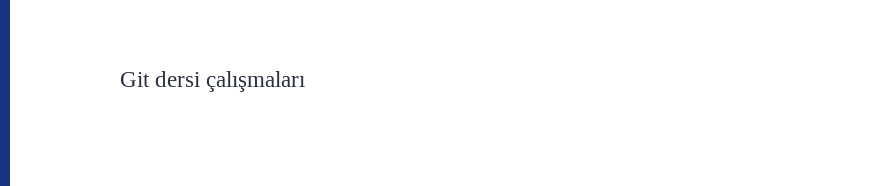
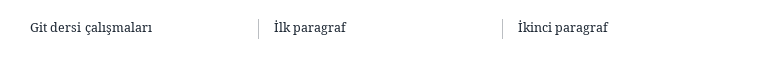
(306, 81) none -> [274,20,348,35] [518,20,610,35] // İlk paragraf // İkinci paragraf

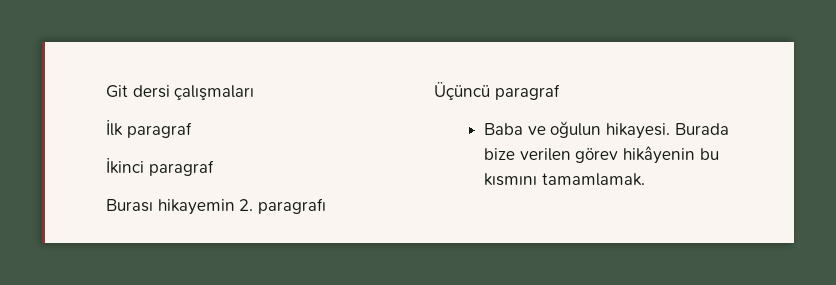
(610, 28) none -> [106,198,326,215] [434,82,560,100] [484,121,729,139] [484,146,719,164] [484,173,645,186] // Burası hikayemin 2. paragrafı // Üçüncü paragraf // Baba ve oğulun hikayesi. Burada bize verilen görev hikâyenin bu kısmını tamamlamak.

